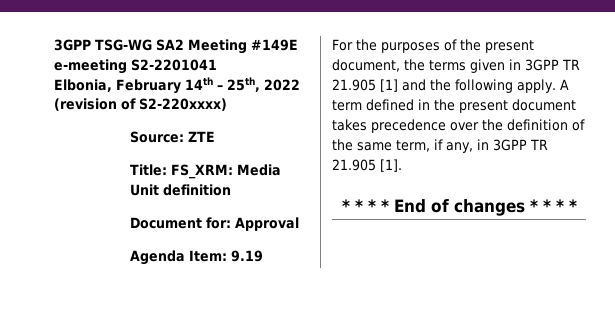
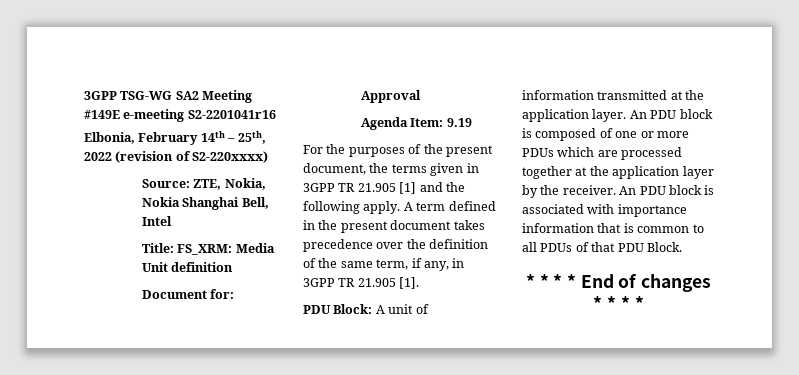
[131,59,217,71] S2-2201041 -> [187,110,276,119] S2-2201041r16
[188,131,216,142] ZTE -> [193,178,266,190] [141,197,269,210] [141,216,172,226] ZTE, Nokia, Nokia Shanghai Bell, Intel
(402, 165) none -> [303,304,429,314] [522,90,705,100] [522,109,713,122] [522,128,689,141] [522,147,683,160] [522,166,714,179] [522,185,715,198] [522,204,687,217] [522,223,704,233] [522,242,682,252] // PDU Block: A unit of information transmitted at the application layer. An PDU block is composed of one or more PDUs which are processed together at the application layer by the receiver. An PDU block is associated with importance information that is common to all PDUs of that PDU Block.

